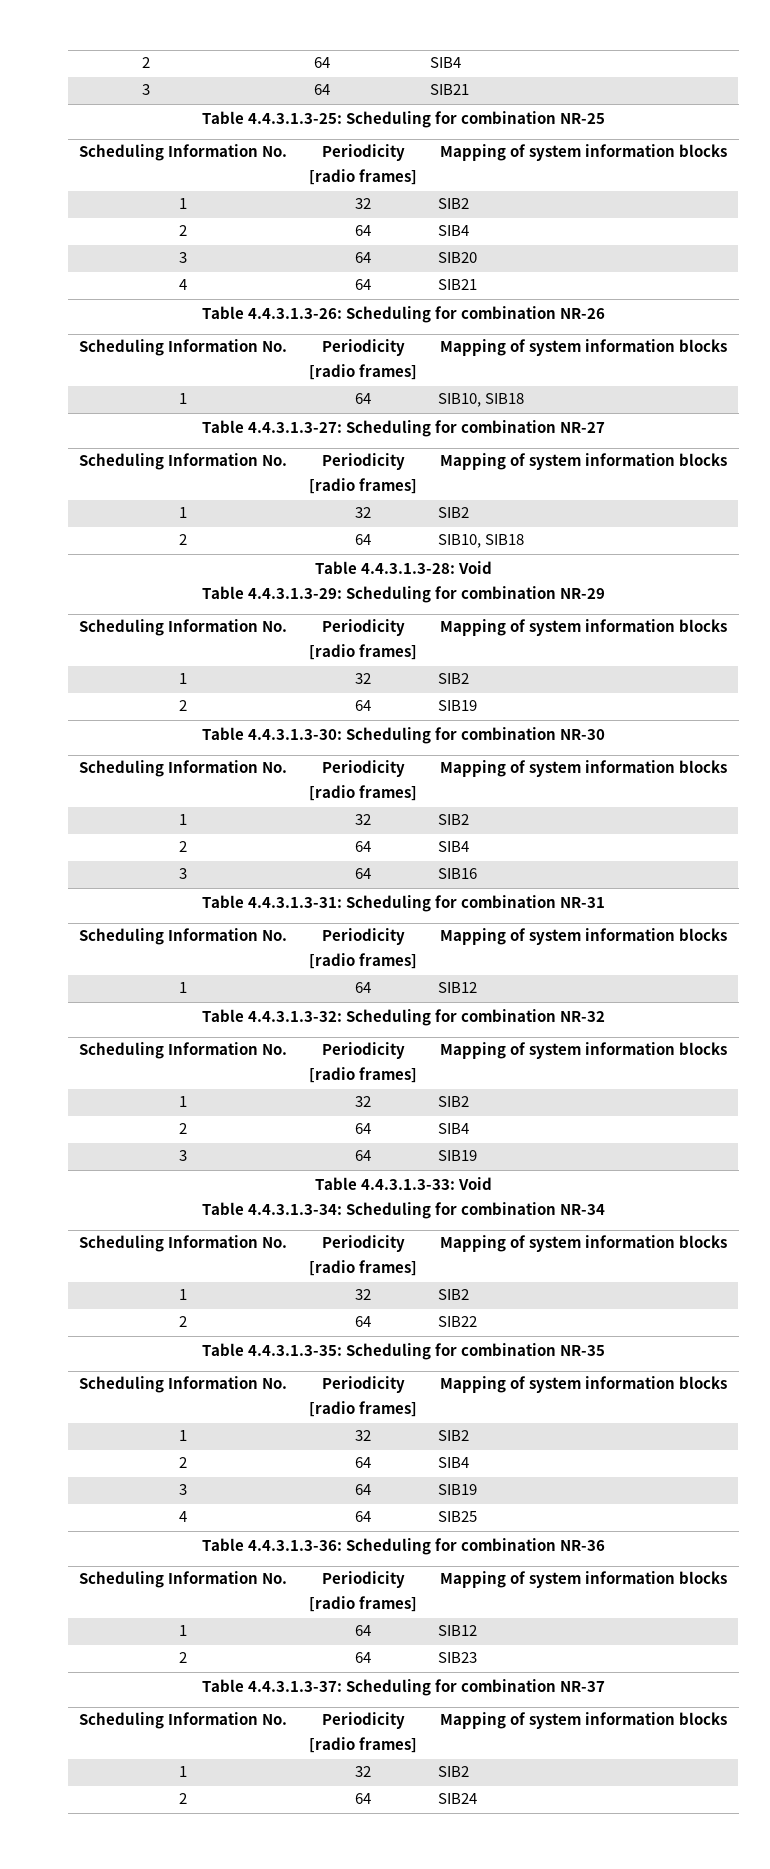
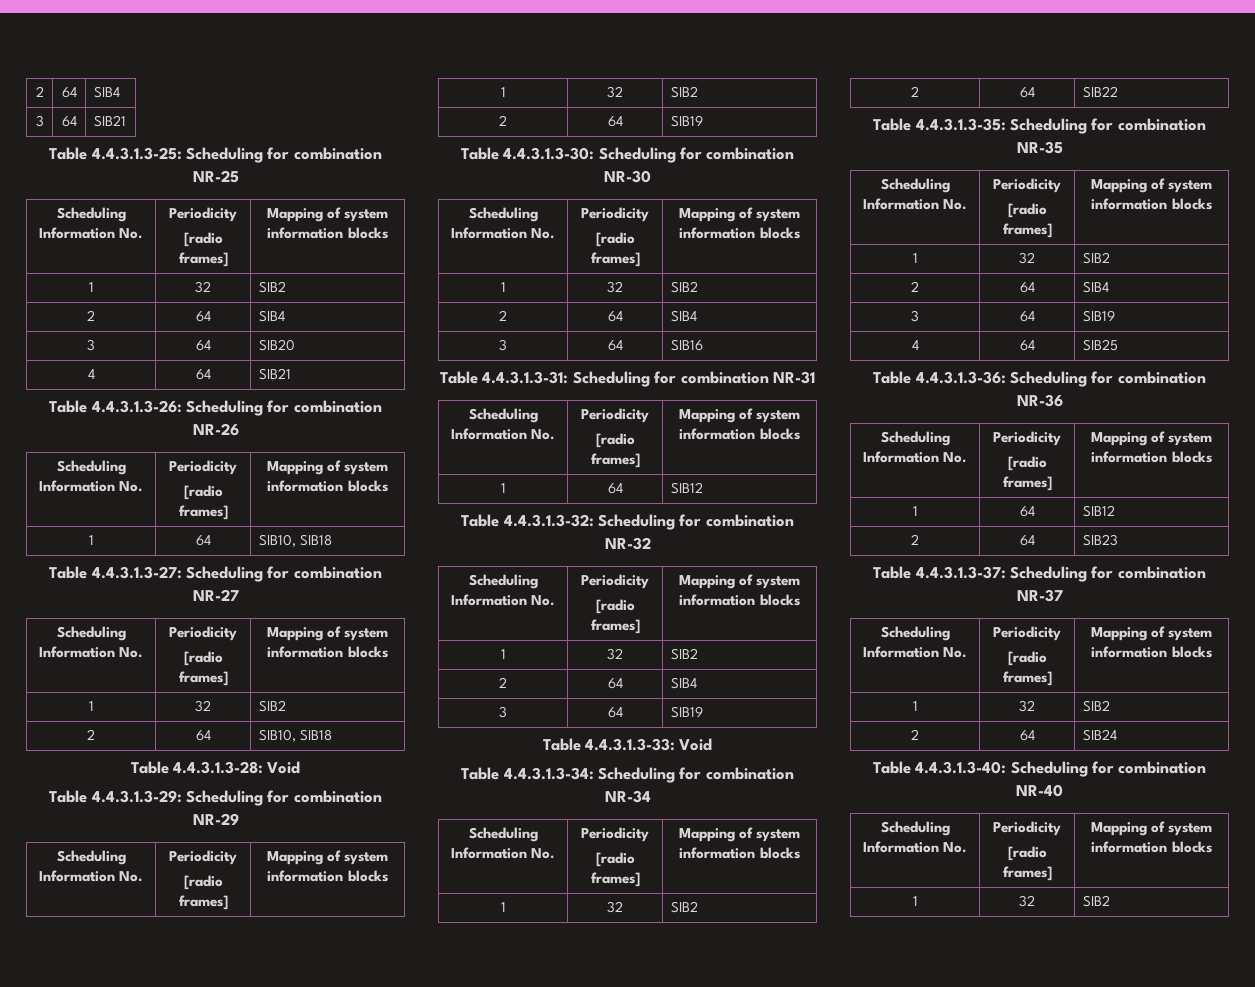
(478, 1798) none -> [872,761,1207,777] [1016,784,1063,797] [880,821,950,836] [862,841,968,853] [993,821,1061,836] [1007,846,1047,861] [1002,866,1052,881] [1090,821,1213,836] [1091,841,1212,853] [912,896,918,906] [1019,895,1035,907] [1082,895,1110,907] // Table 4.4.3.1.3-40: Scheduling for combination NR-40 // Scheduling Information No. | Periodicity // [radio frames] | Mapping of system information blocks // 1 | 32 | SIB2

